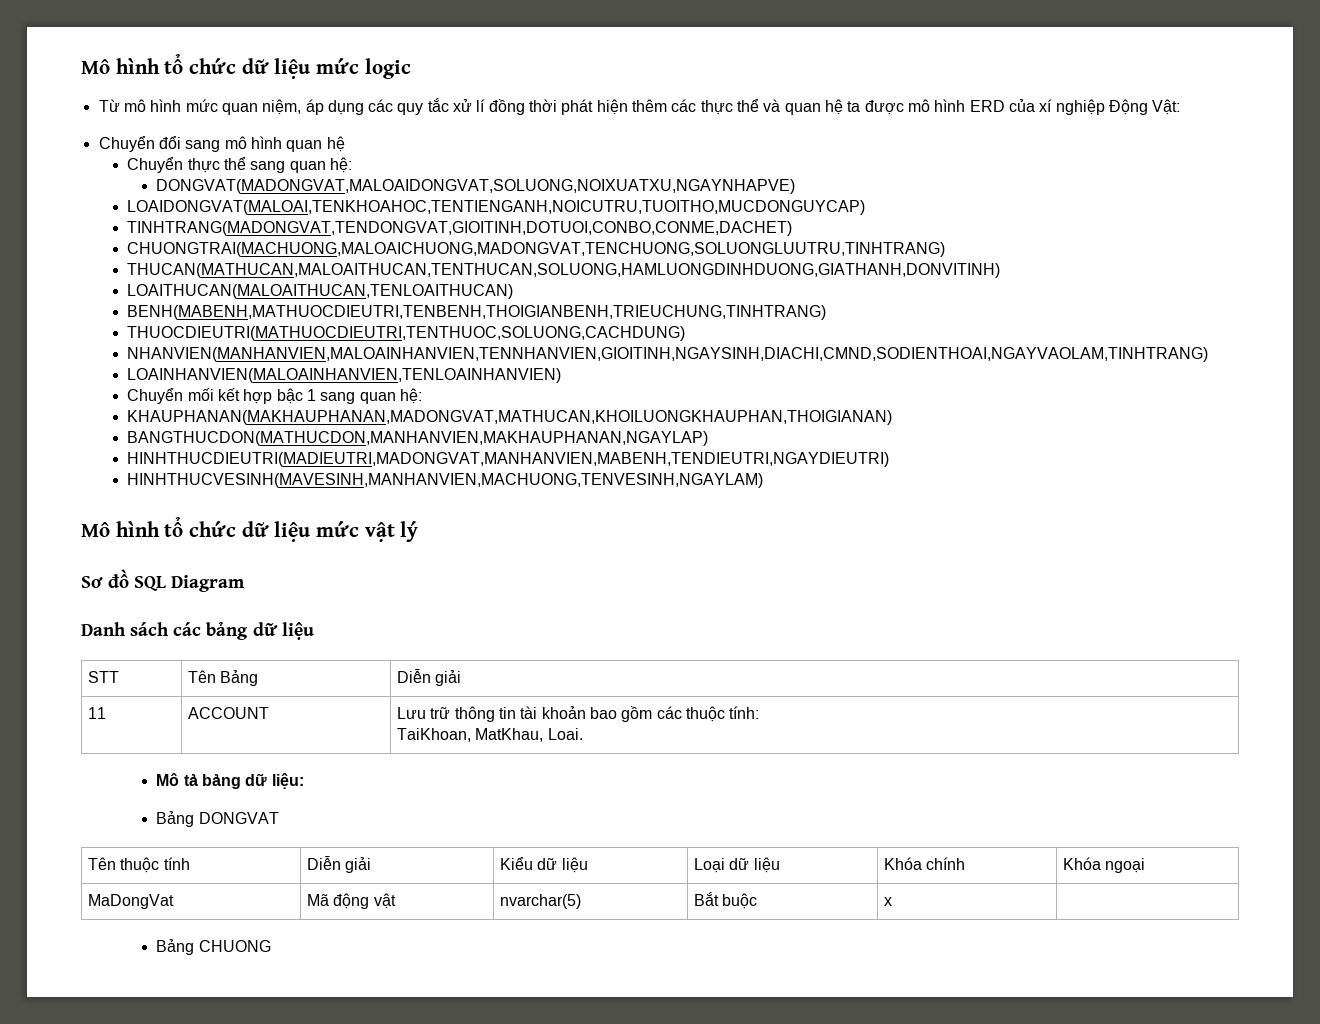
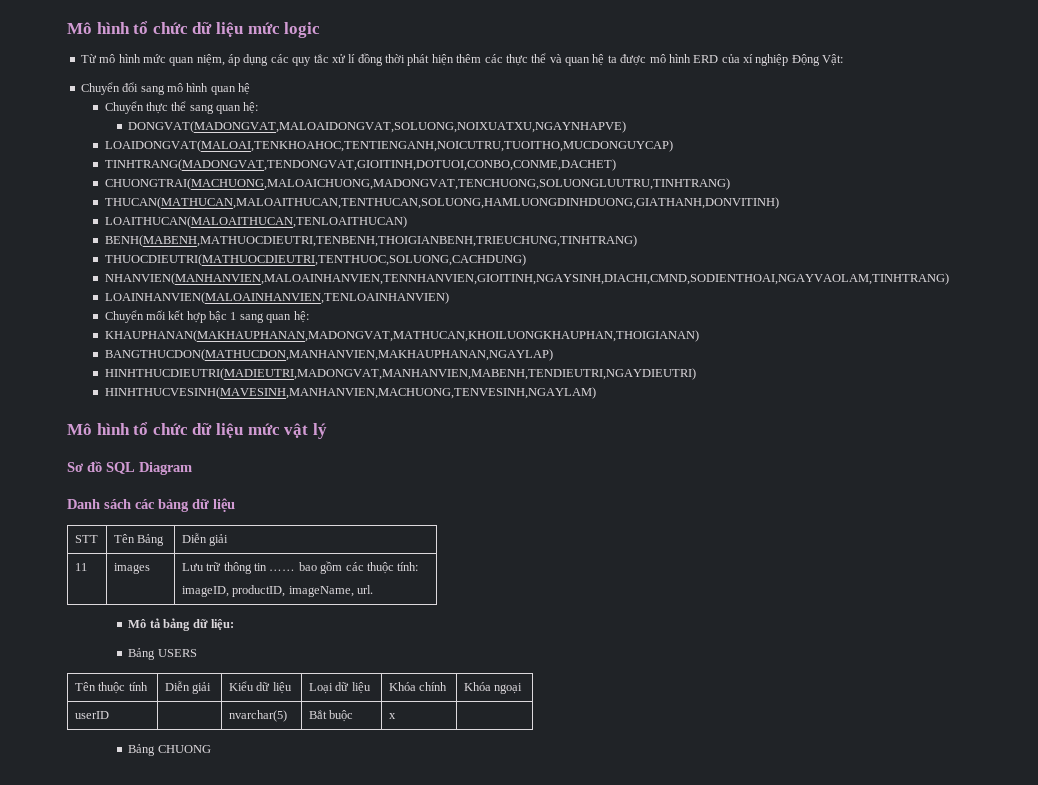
[188,707,270,719] ACCOUNT -> [113,563,150,574] images
[520,706,586,719] tài khoản -> [269,569,296,571] ……
[397,728,583,742] TaiKhoan, MatKhau, Loai. -> [181,585,374,597] imageID, productID, imageName, url.
[198,812,279,824] DONGVAT -> [157,649,197,657] USERS
[88,894,175,909] [307,893,396,909] MaDongVat | Mã động vật -> [74,711,109,719] userID |

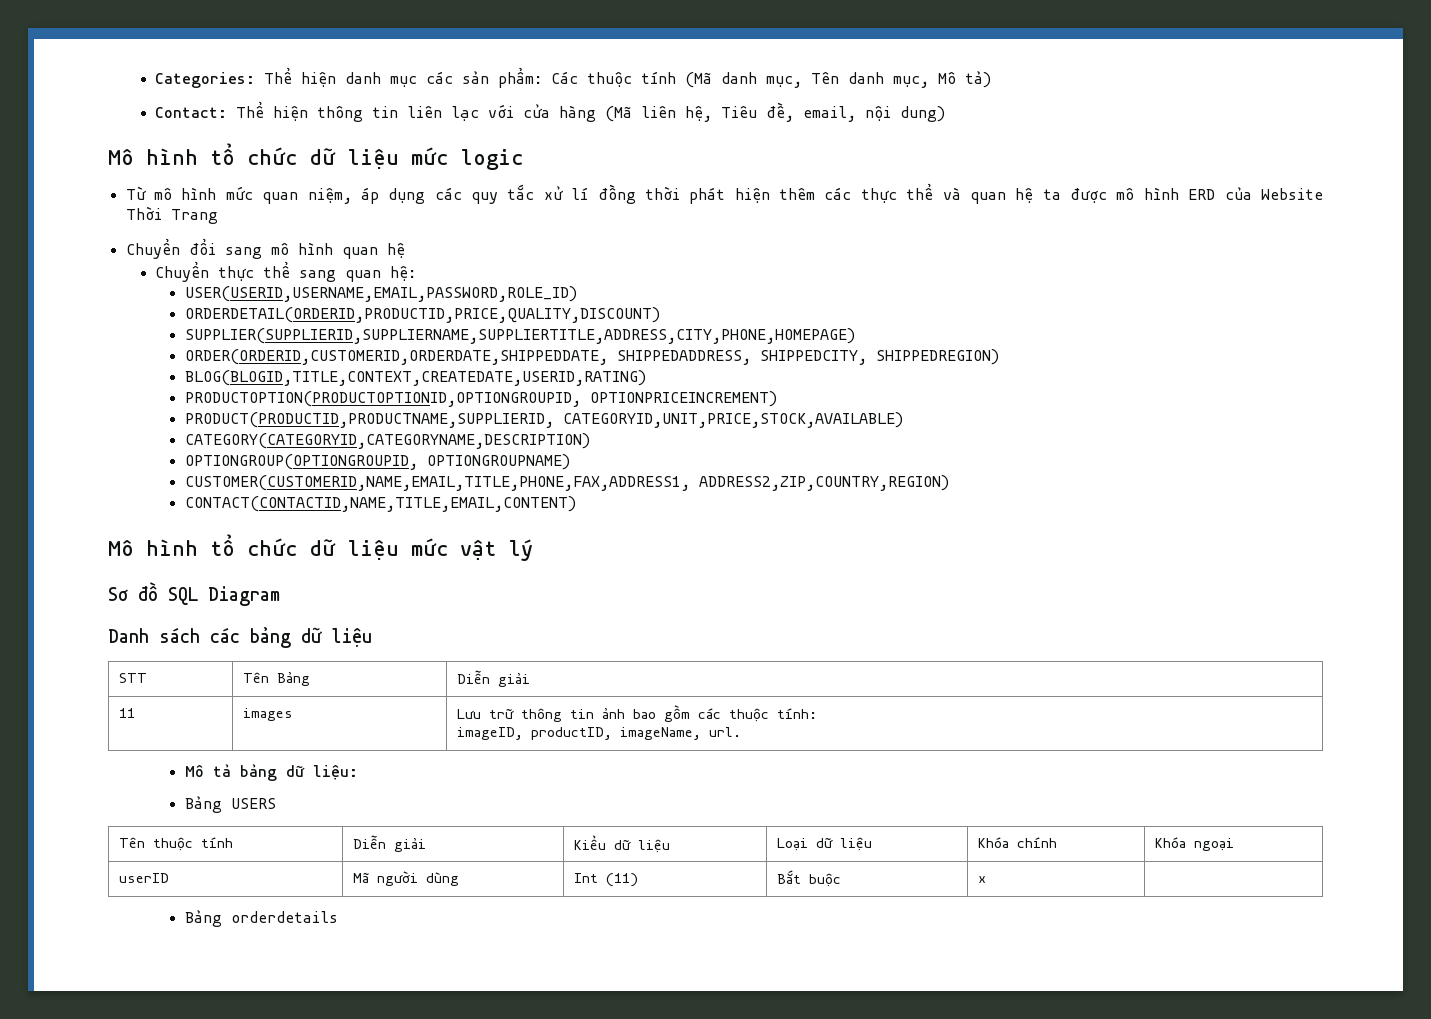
(67, 28) none -> [155,67,992,88] [155,101,946,122] Categories: Thể hiện danh mục các sản phẩm: Các thuộc tính (Mã danh mục, Tên danh mục, Mô tả) // Contact: Thể hiện thông tin liên lạc với cửa hàng (Mã liên hệ, Tiêu đề, email, nội dung) //
[743,54,844,66] xí nghiệp Động Vật: -> [1261,188,1324,200] [125,206,218,224] Website Thời Trang
[128,121,627,133] [104,140,673,152] [104,159,616,171] [104,178,730,190] [104,197,779,209] [104,216,407,228] [104,235,637,247] [104,254,526,266] [104,273,949,285] [104,292,449,304] [104,310,309,323] [104,330,699,342] [104,349,553,361] [104,368,696,380] [104,387,596,399] DONGVAT(MADONGVAT,MALOAIDONGVAT,SOLUONG,NOIXUATXU,NGAYNHAPVE) // LOAIDONGVAT(MALOAI,TENKHOAHOC,TENTIENGANH,NOICUTRU,TUOITHO,MUCDONGUYCAP) // TINHTRANG(MADONGVAT,TENDONGVAT,GIOITINH,DOTUOI,CONBO,CONME,DACHET) // CHUONGTRAI(MACHUONG,MALOAICHUONG,MADONGVAT,TENCHUONG,SOLUONGLUUTRU,TINHTRANG) // THUCAN(MATHUCAN,MALOAITHUCAN,TENTHUCAN,SOLUONG,HAMLUONGDINHDUONG,GIATHANH,DONVITINH) // LOAITHUCAN(MALOAITHUCAN,TENLOAITHUCAN) // BENH(MABENH,MATHUOCDIEUTRI,TENBENH,THOIGIANBENH,TRIEUCHUNG,TINHTRANG) // THUOCDIEUTRI(MATHUOCDIEUTRI,TENTHUOC,SOLUONG,CACHDUNG) // NHANVIEN(MANHANVIEN,MALOAINHANVIEN,TENNHANVIEN,GIOITINH,NGAYSINH,DIACHI,CMND,SODIENTHOAI,NGAYVAOLAM,TINHTRANG) // LOAINHANVIEN(MALOAINHANVIEN,TENLOAINHANVIEN) // Chuyển mối kết hợp bậc 1 sang quan hệ: // KHAUPHANAN(MAKHAUPHANAN,MADONGVAT,MATHUCAN,KHOILUONGKHAUPHAN,THOIGIANAN) // BANGTHUCDON(MATHUCDON,MANHANVIEN,MAKHAUPHANAN,NGAYLAP) // HINHTHUCDIEUTRI(MADIEUTRI,MADONGVAT,MANHANVIEN,MABENH,TENDIEUTRI,NGAYDIEUTRI) // HINHTHUCVESINH(MAVESINH,MANHANVIEN,MACHUONG,TENVESINH,NGAYLAM) -> [184,286,577,302] [184,307,660,323] [184,328,855,344] [184,349,999,365] [184,370,646,386] [184,391,777,407] [184,412,903,428] [184,433,590,449] [184,454,570,470] [184,475,949,491] [184,496,576,512] USER(USERID,USERNAME,EMAIL,PASSWORD,ROLE_ID) // ORDERDETAIL(ORDERID,PRODUCTID,PRICE,QUALITY,DISCOUNT) // SUPPLIER(SUPPLIERID,SUPPLIERNAME,SUPPLIERTITLE,ADDRESS,CITY,PHONE,HOMEPAGE) // ORDER(ORDERID,CUSTOMERID,ORDERDATE,SHIPPEDDATE, SHIPPEDADDRESS, SHIPPEDCITY, SHIPPEDREGION) // BLOG(BLOGID,TITLE,CONTEXT,CREATEDATE,USERID,RATING) // PRODUCTOPTION(PRODUCTOPTIONID,OPTIONGROUPID, OPTIONPRICEINCREMENT) // PRODUCT(PRODUCTID,PRODUCTNAME,SUPPLIERID, CATEGORYID,UNIT,PRICE,STOCK,AVAILABLE) // CATEGORY(CATEGORYID,CATEGORYNAME,DESCRIPTION) // OPTIONGROUP(OPTIONGROUPID, OPTIONGROUPNAME) // CUSTOMER(CUSTOMERID,NAME,EMAIL,TITLE,PHONE,FAX,ADDRESS1, ADDRESS2,ZIP,COUNTRY,REGION) // CONTACT(CONTACTID,NAME,TITLE,EMAIL,CONTENT)
[269,569,296,571] …… -> [601,707,625,719] ảnh
[228,710,287,722] | nvarchar(5) -> [352,871,459,886] [573,873,638,887] Mã người dùng | Int (11)
[157,745,211,753] CHUONG -> [230,911,338,923] orderdetails

